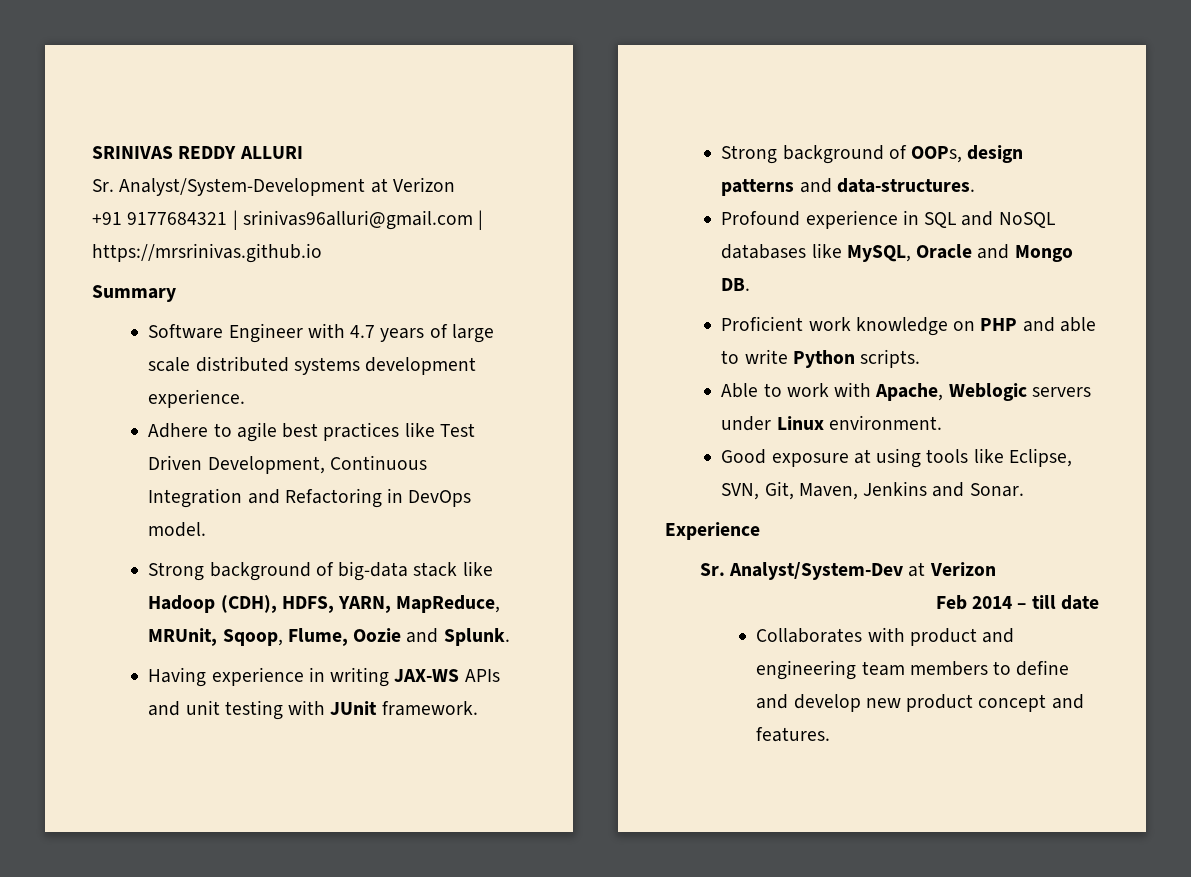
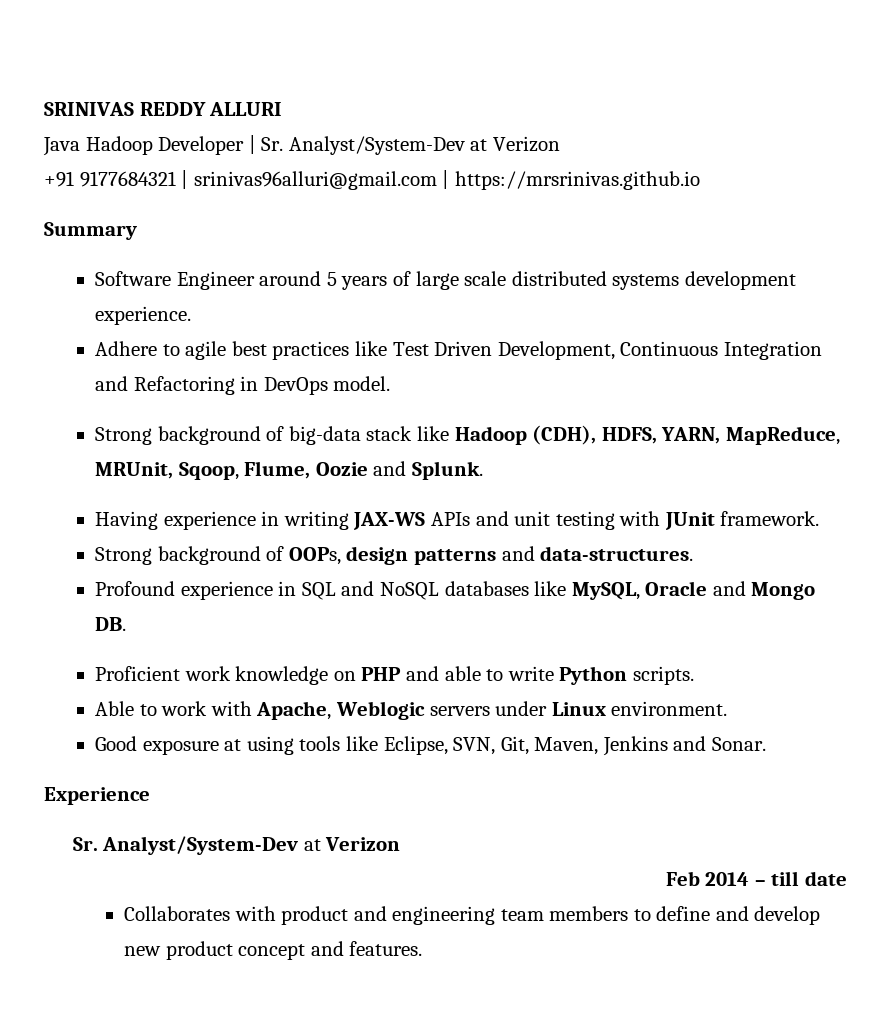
[92,178,366,196] Sr. Analyst/System-Development -> [43,135,465,156] Java Hadoop Developer | Sr. Analyst/System-Dev
[307,323,376,338] with 4.7 -> [259,271,337,286] around 5

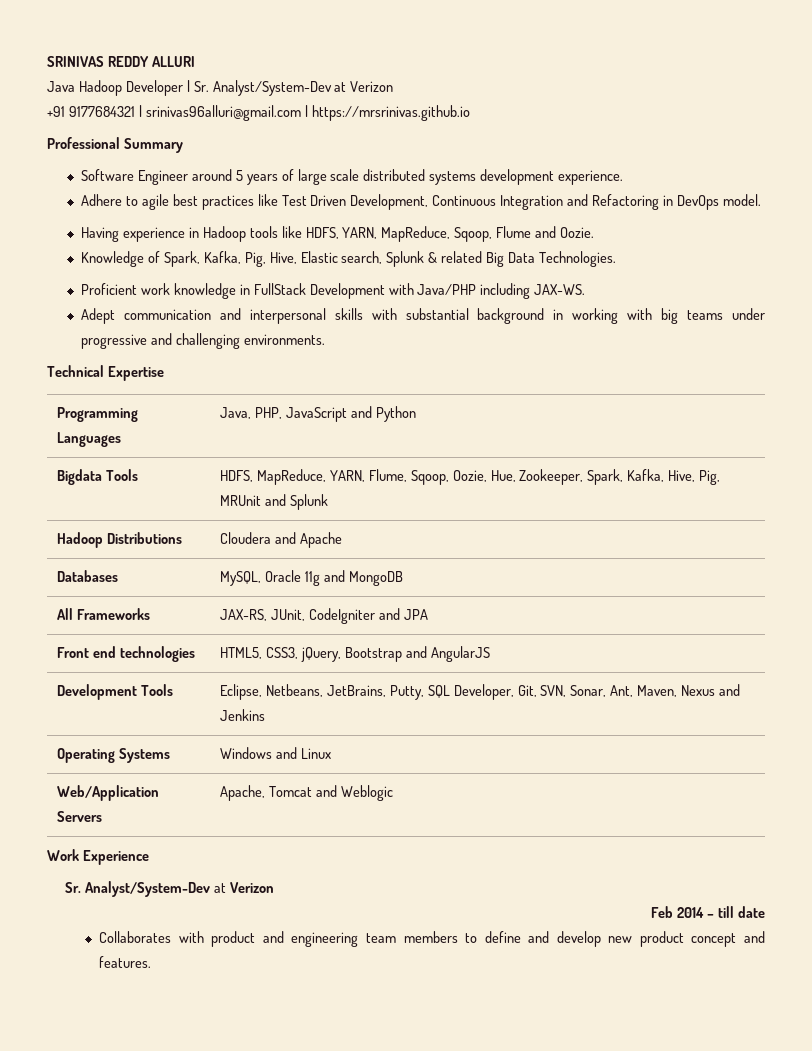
(700, 180) none -> [47,137,120,149] Professional
[95,425,840,445] [95,461,483,480] [95,511,820,530] [95,546,694,565] [95,581,816,600] [95,617,127,631] [95,666,694,685] [95,701,728,720] [95,736,766,756] Strong background of big-data stack like Hadoop (CDH), HDFS, YARN, MapReduce, MRUnit, Sqoop, Flume, Oozie and Splunk. // Having experience in writing JAX-WS APIs and unit testing with JUnit framework. // Strong background of OOPs, design patterns and data-structures. // Profound experience in SQL and NoSQL databases like MySQL, Oracle and Mongo DB. // Proficient work knowledge on PHP and able to write Python scripts. // Able to work with Apache, Weblogic servers under Linux environment. // Good exposure at using tools like Eclipse, SVN, Git, Maven, Jenkins and Sonar. // -> [81,226,595,242] [81,251,616,267] [81,283,586,299] [81,308,765,324] [81,333,325,349] [47,365,164,381] [57,407,139,422] [57,432,122,447] [220,406,416,422] [57,469,138,485] [220,469,721,485] [220,494,328,510] [57,532,182,548] [220,532,342,548] [57,570,119,582] [220,570,403,586] [57,608,150,620] [220,608,428,624] [57,646,195,662] [220,646,490,662] [57,684,173,700] [220,684,741,700] [220,709,266,721] [57,748,170,763] [220,747,331,759] [57,785,160,801] [57,811,103,822] [220,785,393,801] [47,849,79,861] Having experience in Hadoop tools like HDFS, YARN, MapReduce, Sqoop, Flume and Oozie. // Knowledge of Spark, Kafka, Pig, Hive, Elastic search, Splunk & related Big Data Technologies. // Proficient work knowledge in FullStack Development with Java/PHP including JAX-WS. // Adept communication and interpersonal skills with substantial background in working with big teams under progressive and challenging environments. // Technical Expertise // Programming Languages | Java, PHP, JavaScript and Python // Bigdata Tools | HDFS, MapReduce, YARN, Flume, Sqoop, Oozie, Hue, Zookeeper, Spark, Kafka, Hive, Pig, MRUnit and Splunk // Hadoop Distributions | Cloudera and Apache // Databases | MySQL, Oracle 11g and MongoDB // All Frameworks | JAX-RS, JUnit, CodeIgniter and JPA // Front end technologies | HTML5, CSS3, jQuery, Bootstrap and AngularJS // Development Tools | Eclipse, Netbeans, JetBrains, Putty, SQL Developer, Git, SVN, Sonar, Ant, Maven, Nexus and Jenkins // Operating Systems | Windows and Linux // Web/Application Servers | Apache, Tomcat and Weblogic // Work

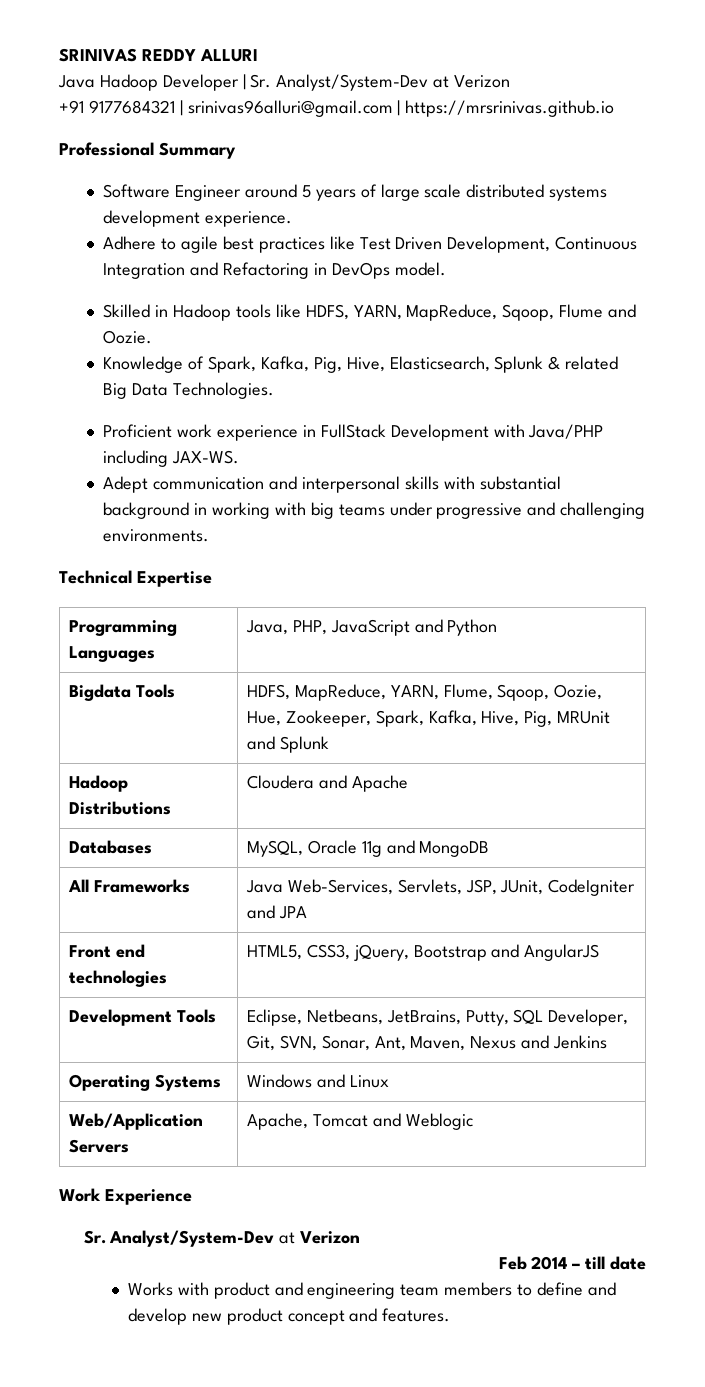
[81,227,185,242] Having experience -> [103,304,151,318] Skilled
[300,251,383,264] Elastic search, -> [389,356,490,372] Elasticsearch,
[173,283,236,299] knowledge -> [217,425,299,441] experience
[220,609,268,621] JAX-RS, -> [246,879,497,895] Java Web-Services, Servlets, JSP,
[99,931,172,943] Collaborates -> [128,1282,174,1296] Works

